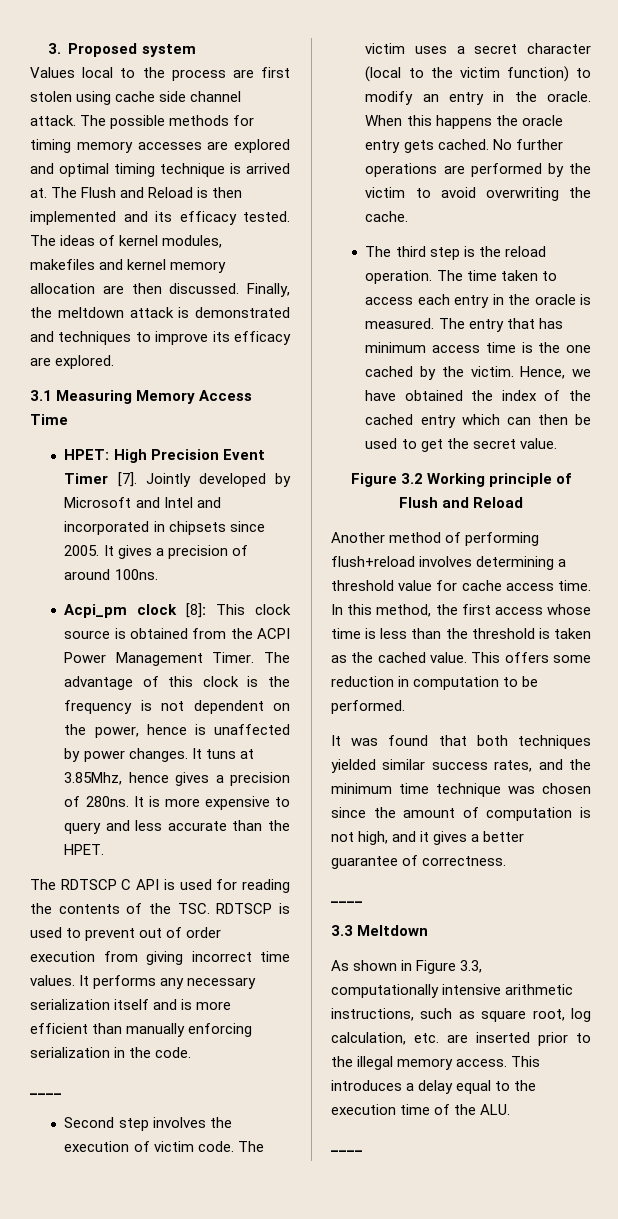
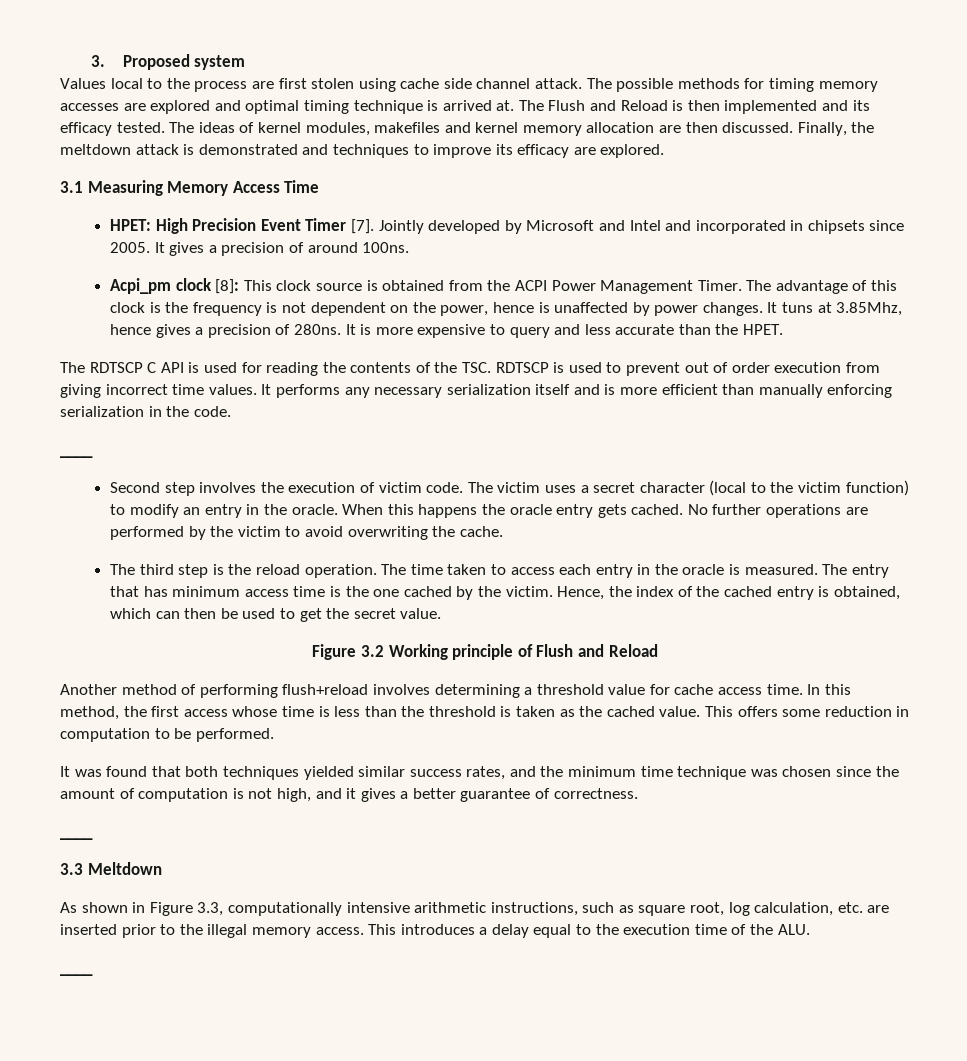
[572,369,591,377] [365,390,463,401] we have obtained -> (605, 593) none
(456, 421) none -> [818,586,900,600] is obtained,

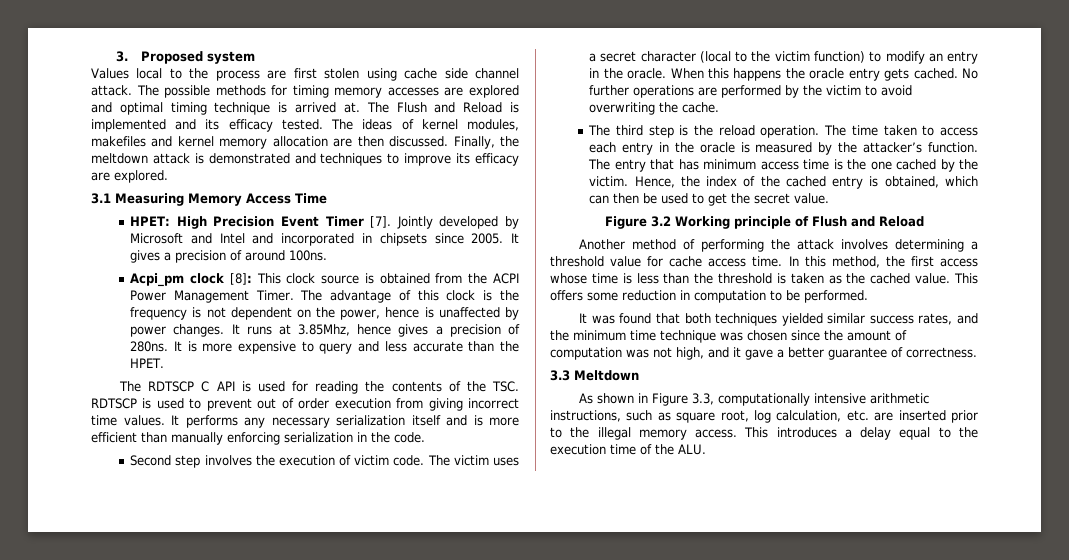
[687,100,720,111] then -> (519, 107) none
[782,302,814,313] tuns -> [246,326,272,335] runs
[60,455,93,458] // ____ -> (425, 437) none
[744,564,818,575] measured. -> [755,142,978,155] measured by the attacker’s function.
[282,684,369,695] flush+reload -> [771,239,835,250] the attack
[232,788,244,799] is -> [626,349,649,358] was
[360,788,396,802] gives -> [745,349,773,360] gave
[60,837,93,840] // ____ -> (977, 352) none
[60,973,93,976] // ____ -> (706, 449) none

